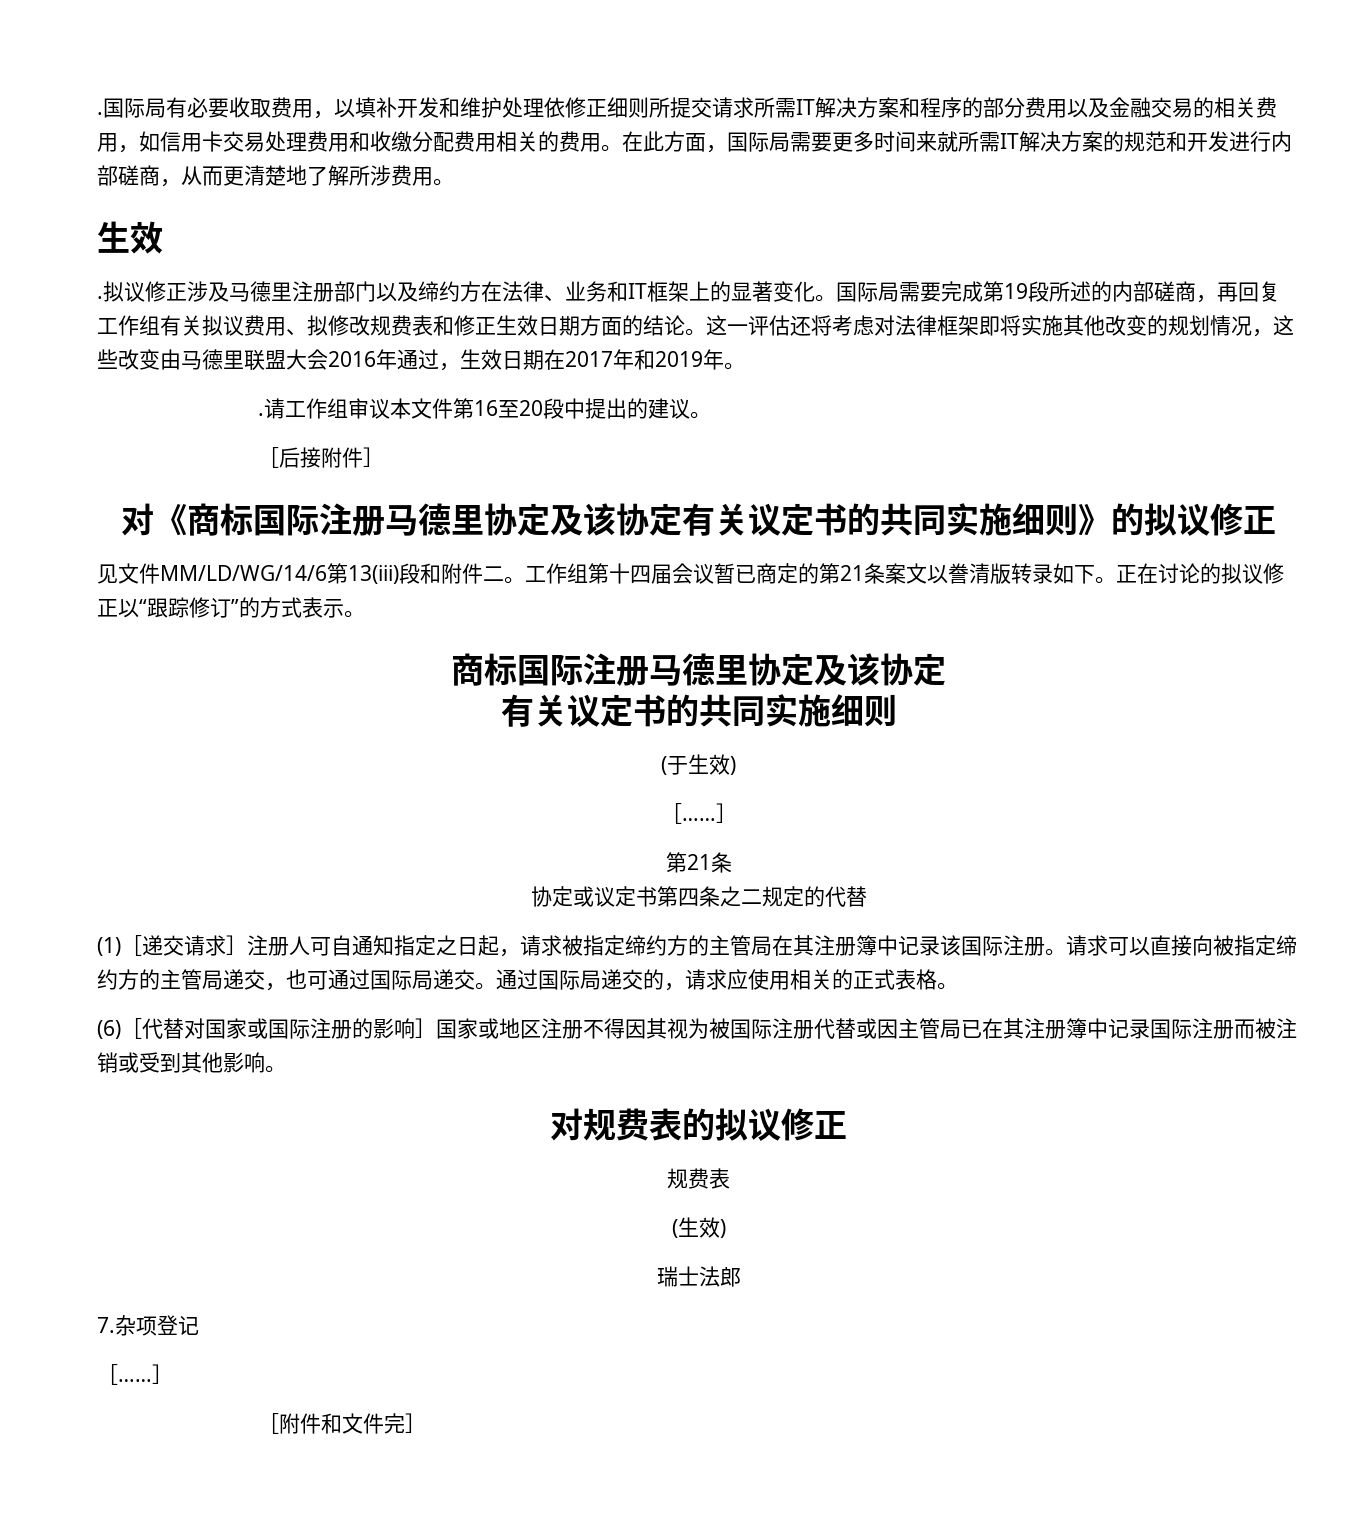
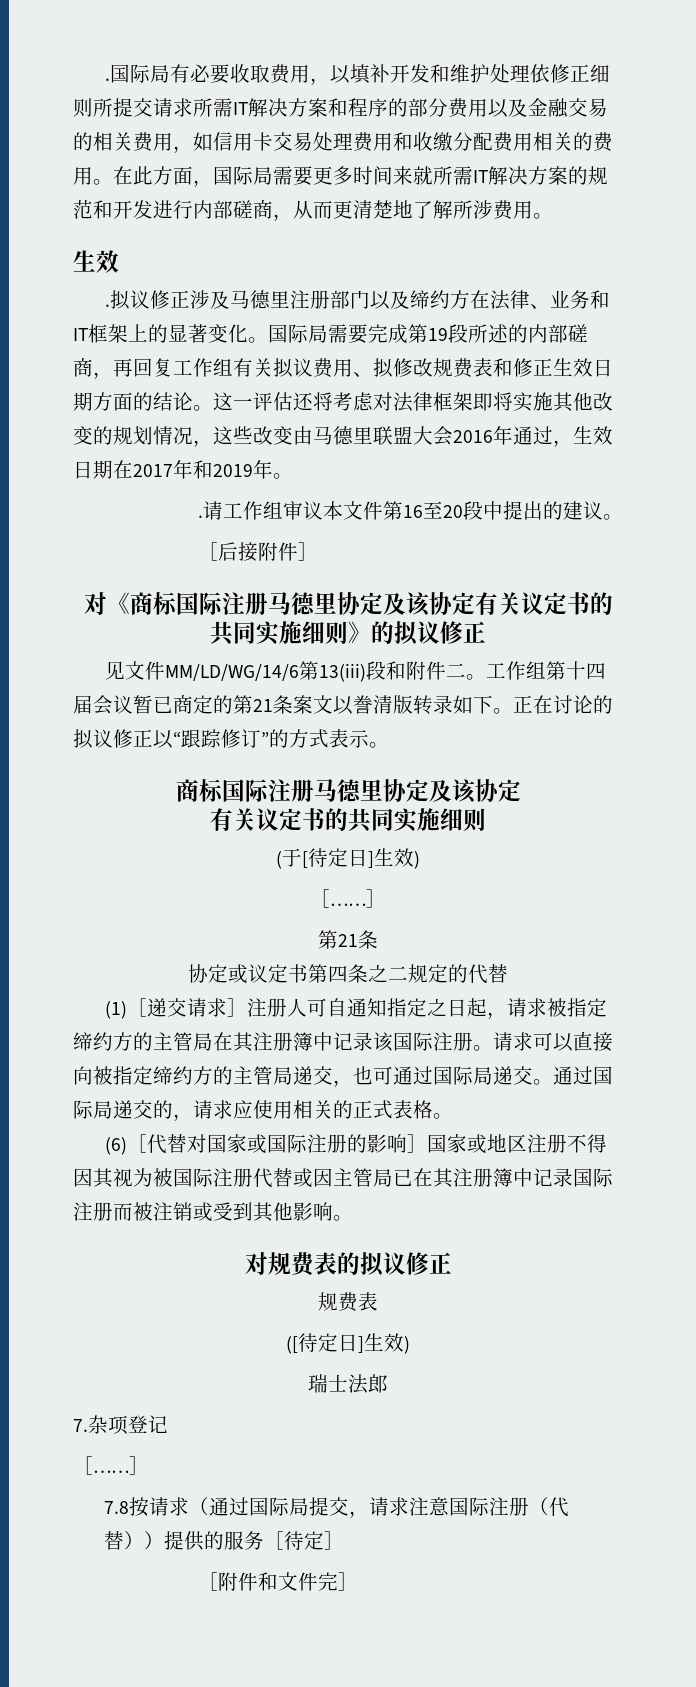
(688, 765) none -> [302,848,374,868] [待定日]
[671,1219,678,1238] ( -> [286,1333,364,1354] ([待定日]
(173, 1374) none -> [104,1497,570,1518] [104,1531,345,1551] // 7.8按请求（通过国际局提交，请求注意国际注册（代替））提供的服务［待定］

